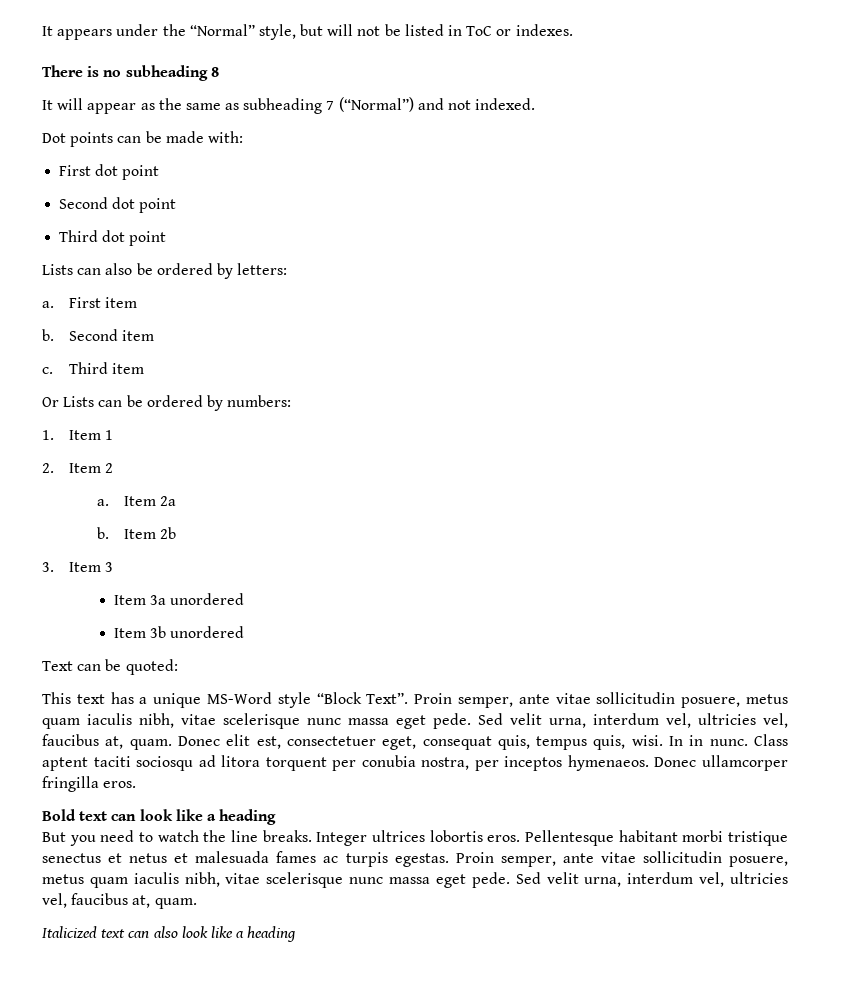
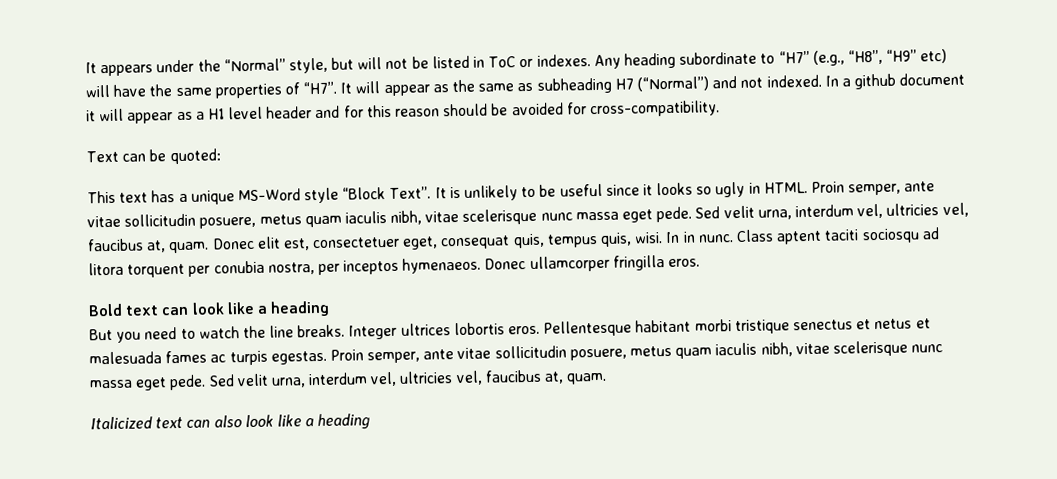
[42,65,219,81] // There is no subheading 8 // -> [593,48,948,70] [85,81,338,99] Any heading subordinate to “H7” (e.g., “H8”, “H9” etc) will have the same properties of “H7”.
[326,101,335,110] 7 -> [614,78,634,90] H7
[42,131,243,147] [59,164,160,180] [59,197,177,213] [59,230,167,246] [42,263,288,279] [42,297,138,308] [42,329,155,341] [42,362,145,374] [42,395,292,411] [42,430,114,440] [42,463,114,473] [96,496,177,506] [96,527,177,539] [42,562,114,572] [113,593,244,605] [113,626,244,638] // Dot points can be made with: // First dot point // Second dot point // Third dot point // Lists can also be ordered by letters: // a. First item // b. Second item // c. Third item // Or Lists can be ordered by numbers: // 1. Item 1 // 2. Item 2 // a. Item 2a // b. Item 2b // 3. Item 3 // Item 3a unordered // Item 3b unordered -> [824,72,966,90] [86,100,720,124] In a github document it will appear as a H1 level header and for this reason should be avoided for cross-compatibility.
(409, 698) none -> [434,181,808,201] It is unlikely to be useful since it looks so ugly in HTML.

